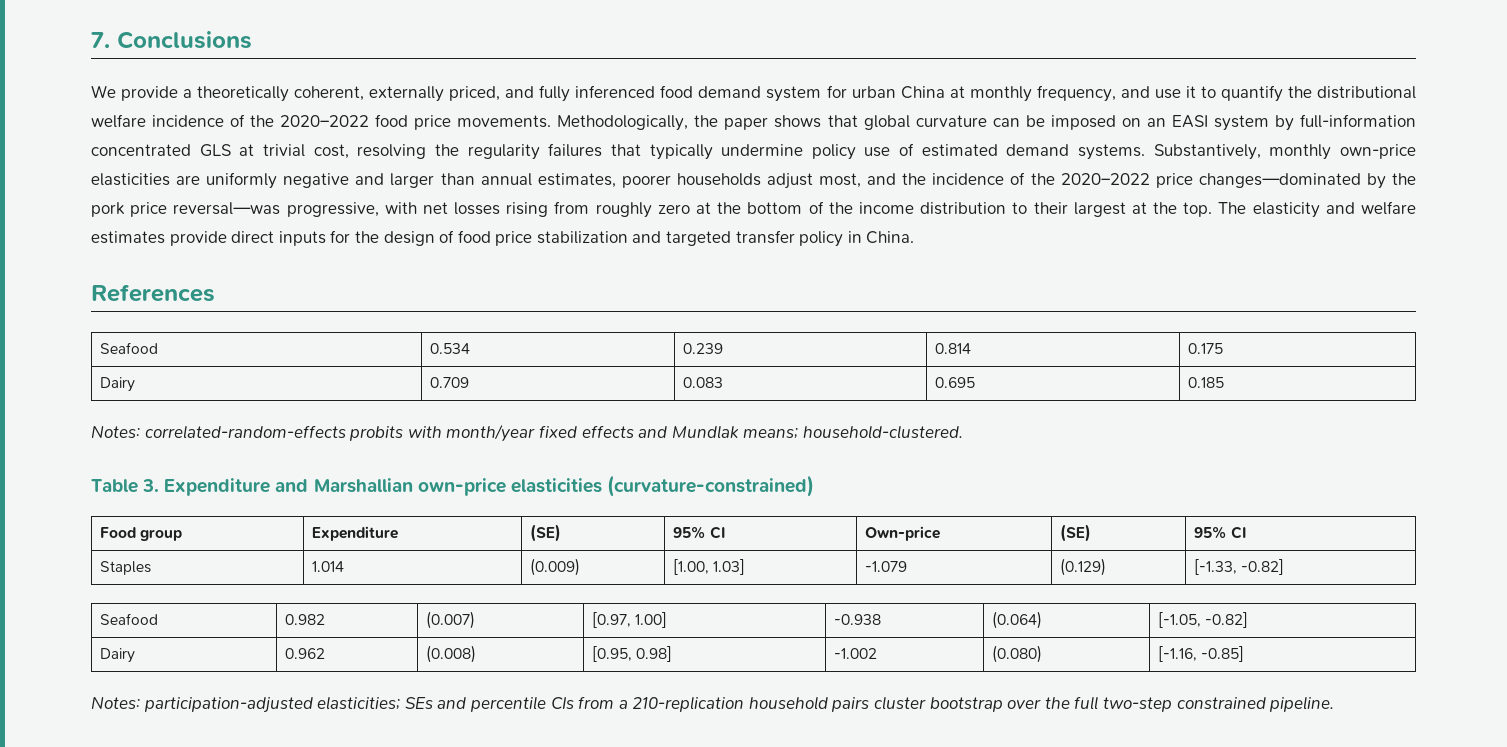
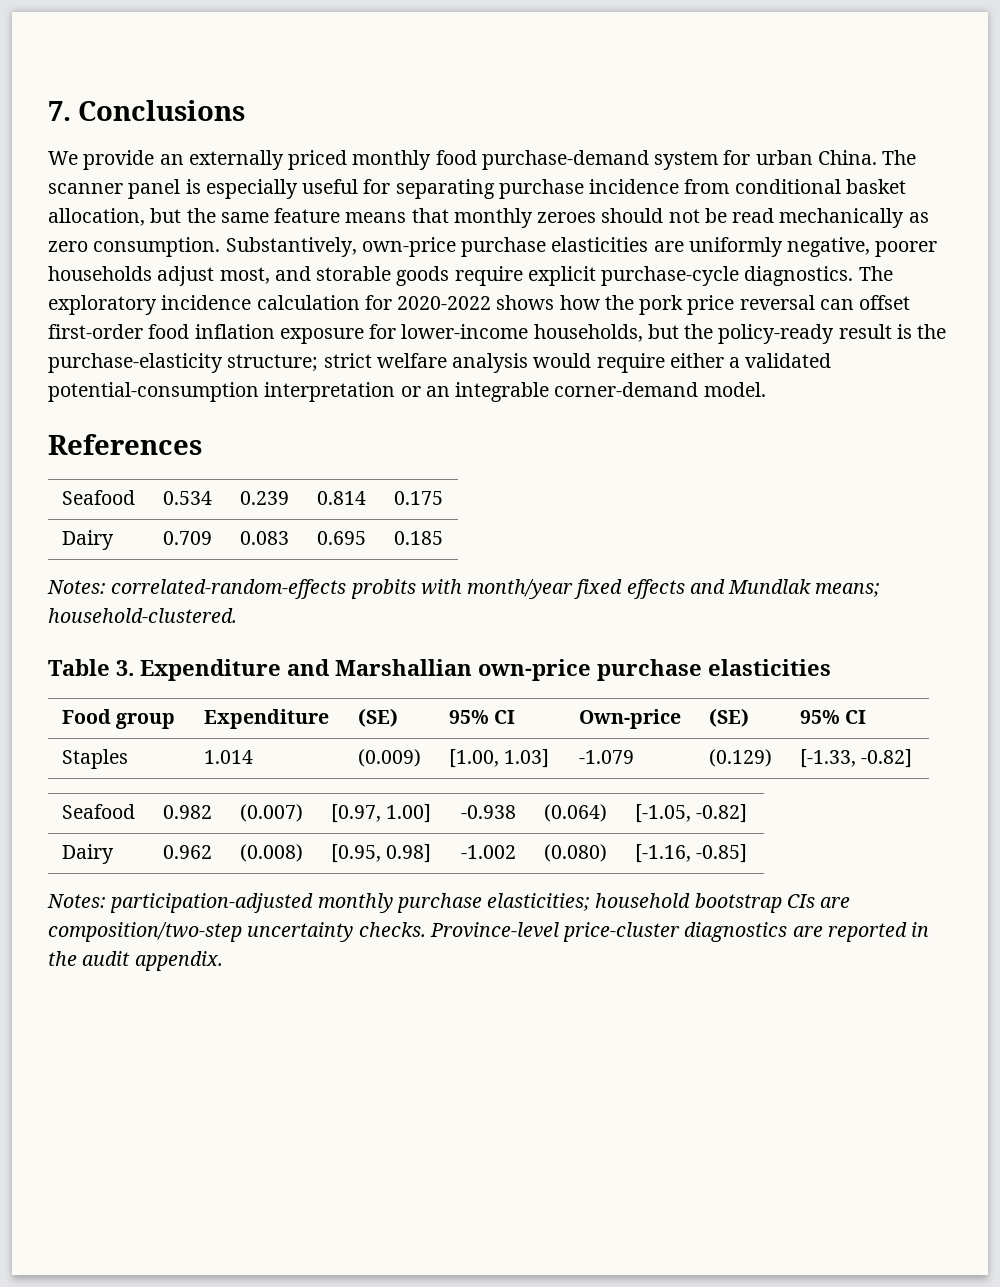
[183,85,1416,102] [91,114,1416,131] [91,143,1416,160] [91,172,616,189] a theoretically coherent, externally priced, and fully inferenced food demand system for urban China at monthly frequency, and use it to quantify the distributional welfare incidence of the 2020–2022 food price movements. Methodologically, the paper shows that global curvature can be imposed on an EASI system by full-information concentrated GLS at trivial cost, resolving the regularity failures that typically undermine policy use of estimated demand systems. Substantively, monthly own-price elasticities are uniformly negative and larger than annual estimates, -> [159,150,917,170] [48,179,906,199] [48,208,929,228] [48,237,871,257] an externally priced monthly food purchase-demand system for urban China. The scanner panel is especially useful for separating purchase incidence from conditional basket allocation, but the same feature means that monthly zeroes should not be read mechanically as zero consumption. Substantively, own-price purchase elasticities are uniformly negative,
[902,172,1416,189] [91,201,1417,218] [91,230,915,247] the incidence of the 2020–2022 price changes—dominated by the pork price reversal—was progressive, with net losses rising from roughly zero at the bottom of the income distribution to their largest at the top. The elasticity and welfare estimates provide direct inputs for the design of food price stabilization and targeted transfer policy in China. -> [316,266,893,286] [48,295,911,315] [48,324,947,344] [48,353,832,373] [48,382,766,402] storable goods require explicit purchase-cycle diagnostics. The exploratory incidence calculation for 2020-2022 shows how the pork price reversal can offset first-order food inflation exposure for lower-income households, but the policy-ready result is the purchase-elasticity structure; strict welfare analysis would require either a validated potential-consumption interpretation or an integrable corner-demand model.
[510,475,814,497] elasticities (curvature-constrained) -> [597,659,831,681] purchase elasticities
[317,696,1335,712] elasticities; SEs and percentile CIs from a 210-replication household pairs cluster bootstrap over the full two-step constrained pipeline. -> [317,893,851,913] [48,922,930,942] [48,951,223,971] monthly purchase elasticities; household bootstrap CIs are composition/two-step uncertainty checks. Province-level price-cluster diagnostics are reported in the audit appendix.

